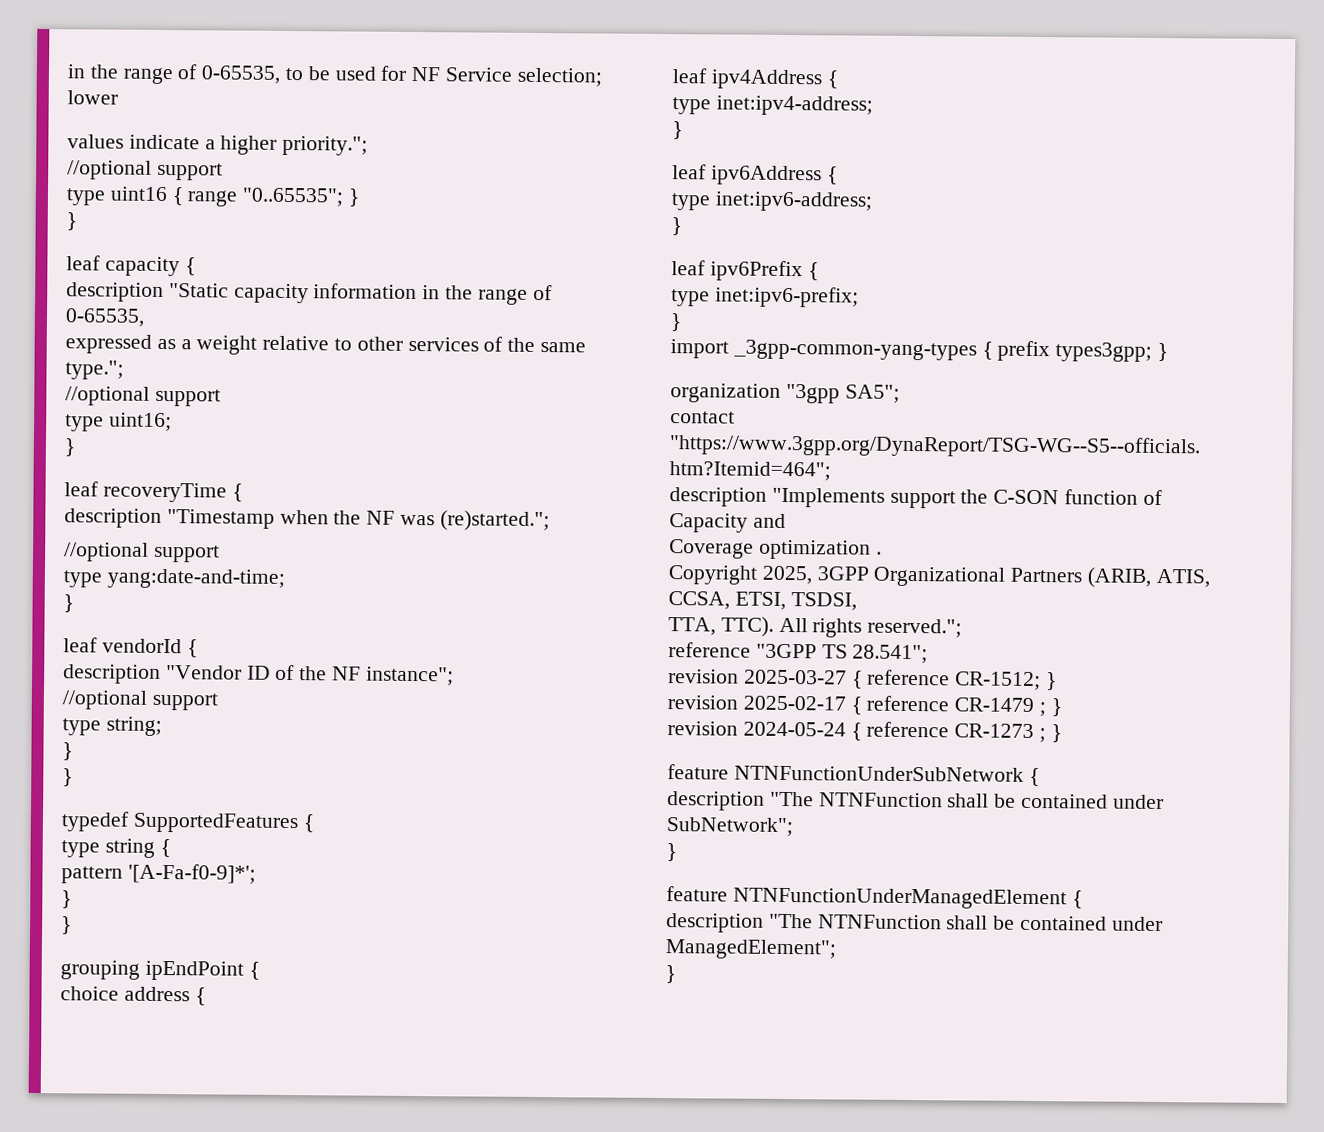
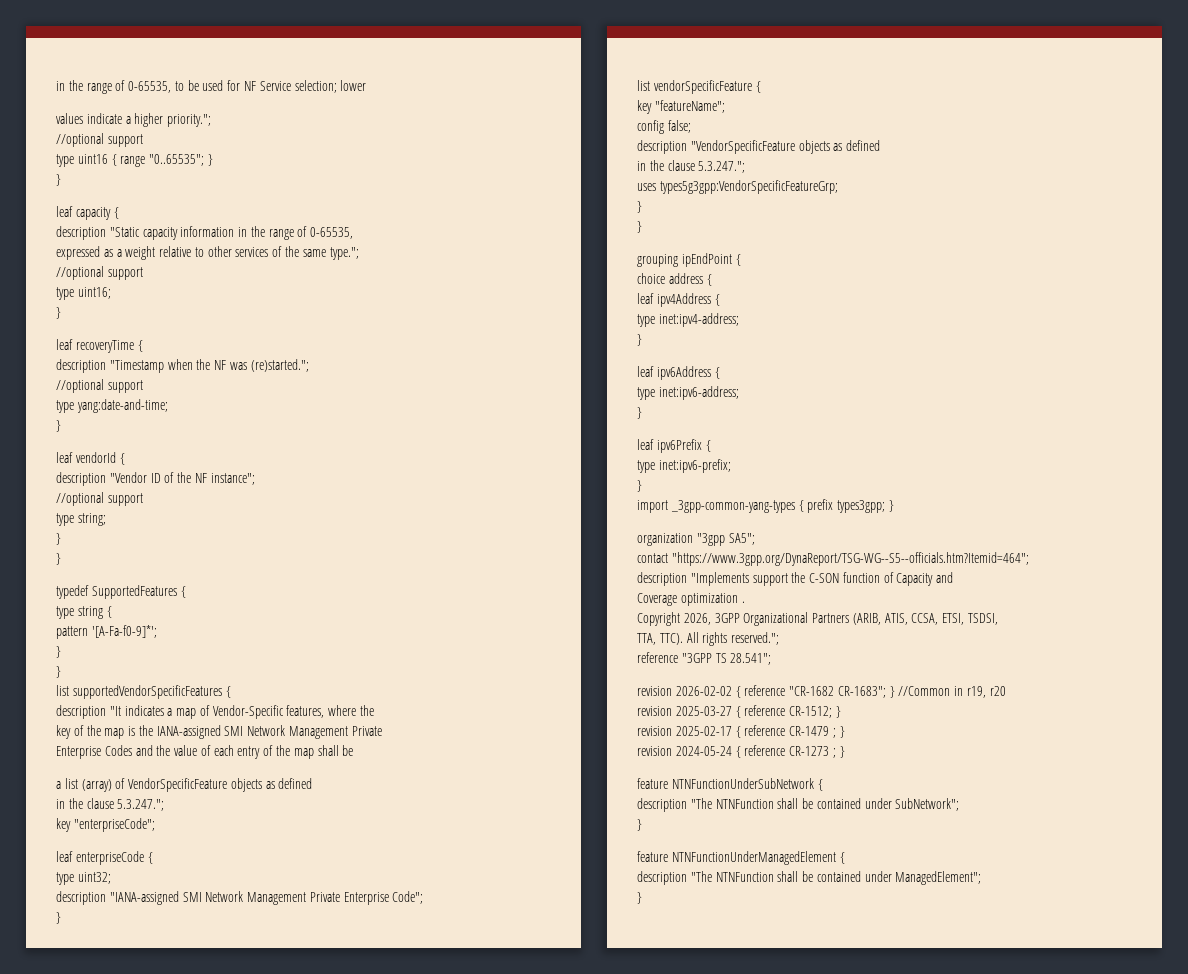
(72, 925) none -> [56,685,231,699] [56,705,375,719] [56,725,382,739] [56,745,354,759] [56,778,313,792] [56,798,165,811] [56,818,155,832] [56,851,153,865] [56,872,111,885] [56,891,424,905] [56,912,61,924] [637,80,761,94] [637,100,725,114] [637,120,691,134] [637,140,881,154] [637,160,746,173] [637,180,838,194] [637,201,642,213] [637,221,642,233] // list supportedVendorSpecificFeatures { // description "It indicates a map of Vendor-Specific features, where the // key of the map is the IANA-assigned SMI Network Management Private // Enterprise Codes and the value of each entry of the map shall be // a list (array) of VendorSpecificFeature objects as defined // in the clause 5.3.247."; // key "enterpriseCode"; // leaf enterpriseCode { // type uint32; // description "IANA-assigned SMI Network Management Private Enterprise Code"; // } // list vendorSpecificFeature { // key "featureName"; // config false; // description "VendorSpecificFeature objects as defined // in the clause 5.3.247."; // uses types5g3gpp:VendorSpecificFeatureGrp; // } // }
[761,565,813,585] 2025, -> [683,613,711,625] 2026,
(929, 654) none -> [637,685,1006,698] // revision 2026-02-02 { reference "CR-1682 CR-1683"; } //Common in r19, r20

